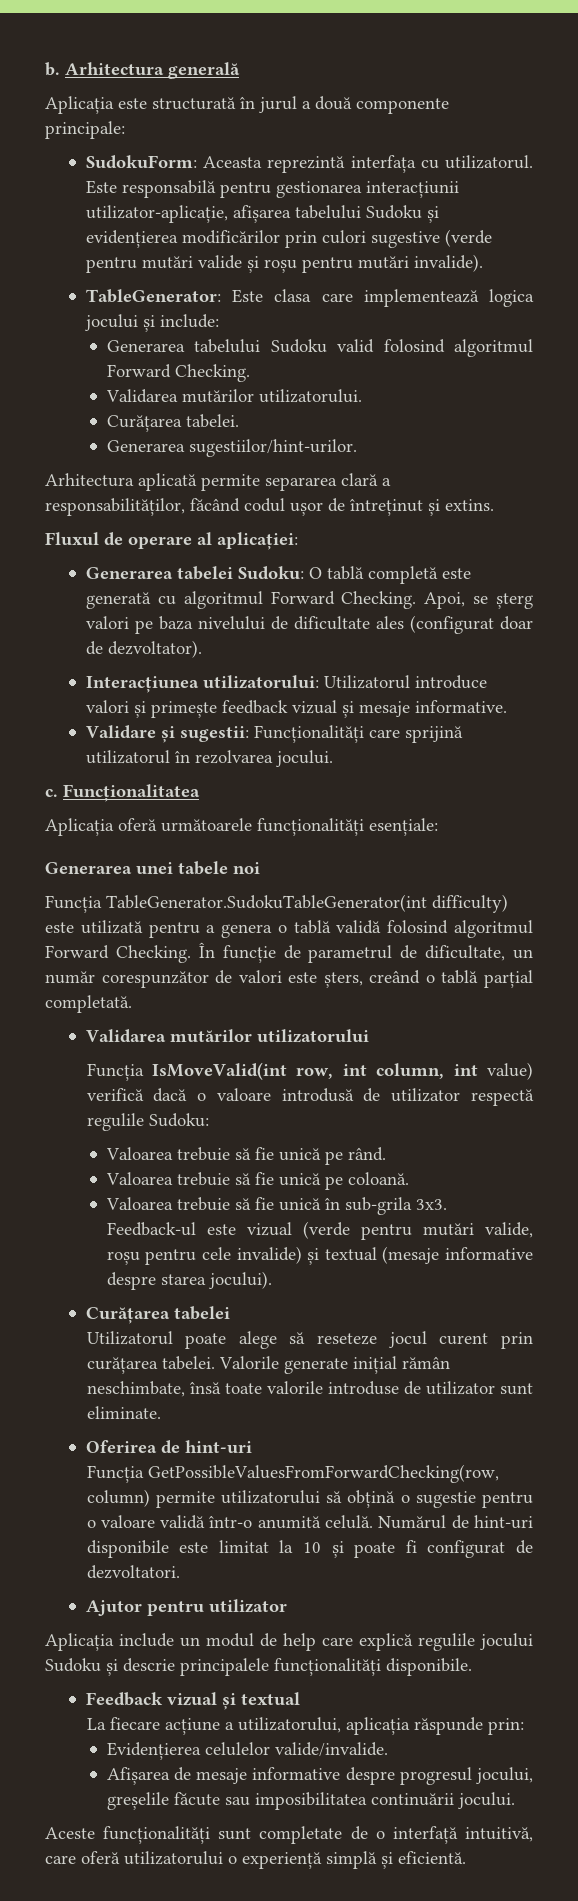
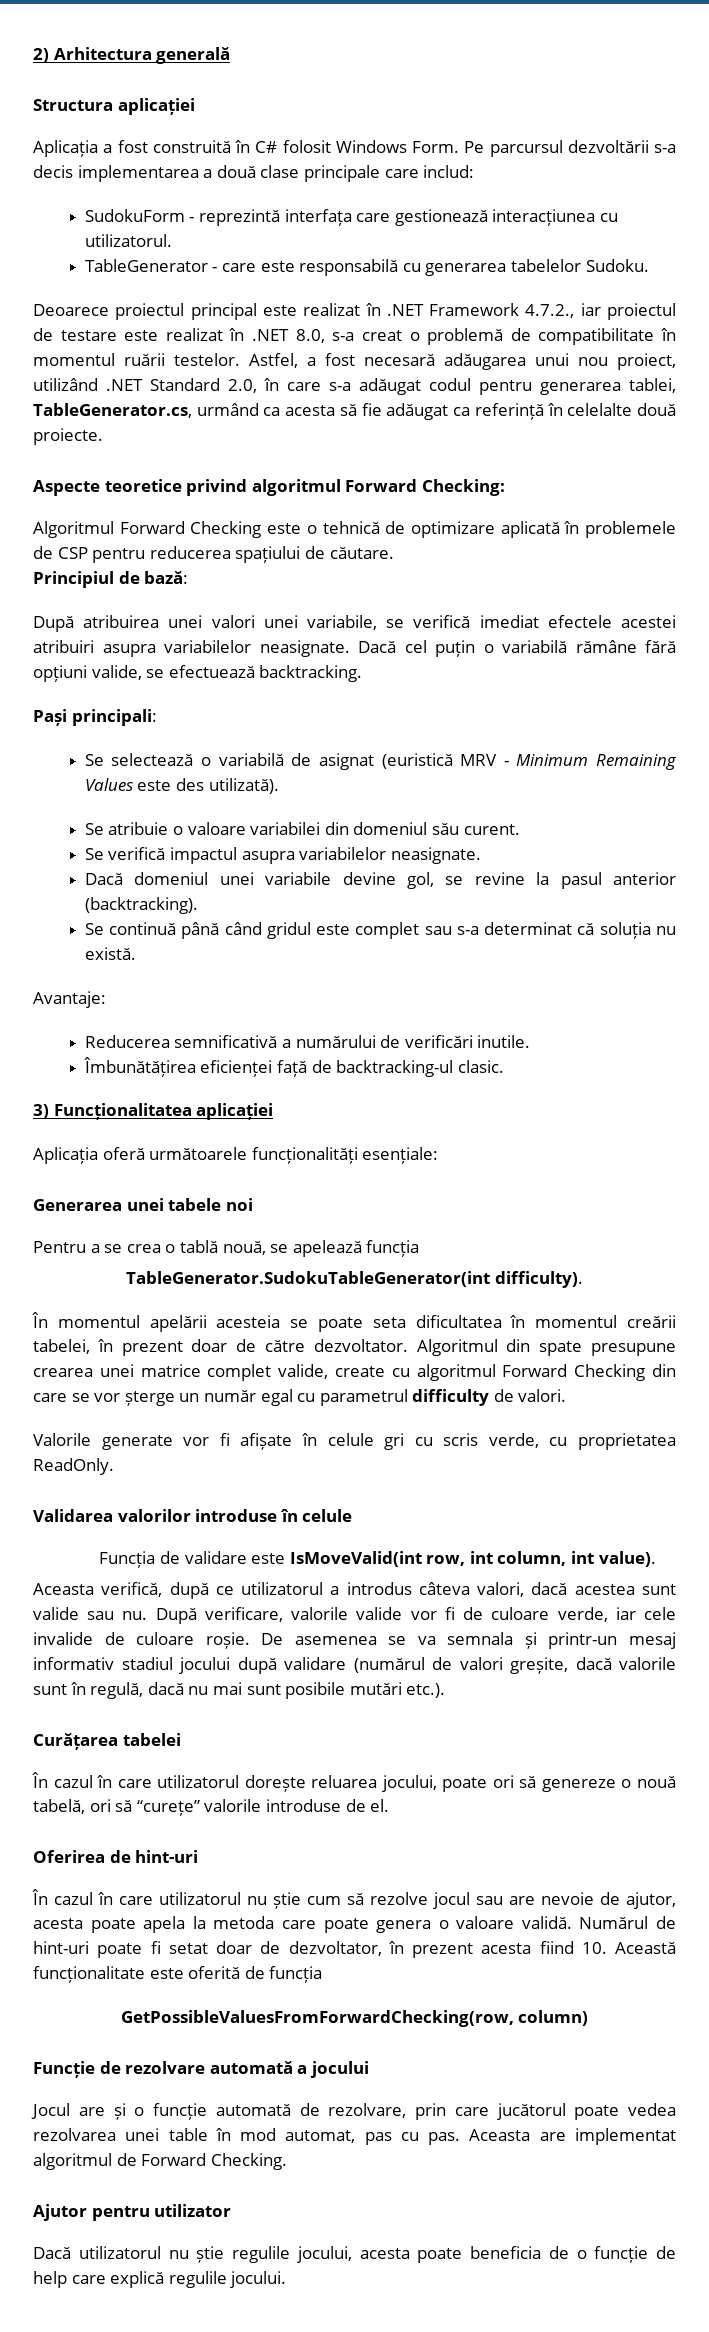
[45,62,60,76] b. -> [33,48,49,63] 2)
[45,96,449,114] [45,121,125,139] [86,155,533,173] [86,180,460,198] [86,205,440,223] [86,229,493,248] [86,254,484,273] [86,289,534,307] [85,314,220,332] [106,339,533,357] [106,364,250,382] [105,389,362,403] [106,414,239,432] [106,439,357,457] [45,473,391,491] [45,498,494,516] [45,532,298,550] [86,566,472,584] [86,591,533,609] [86,615,533,634] [86,640,203,658] [86,675,488,693] [86,700,508,718] [86,725,464,743] [86,750,334,767] [45,789,58,797] // Aplicația este structurată în jurul a două componente principale: // SudokuForm: Aceasta reprezintă interfața cu utilizatorul. Este responsabilă pentru gestionarea interacțiunii utilizator-aplicație, afișarea tabelului Sudoku și evidențierea modificărilor prin culori sugestive (verde pentru mutări valide și roșu pentru mutări invalide). // TableGenerator: Este clasa care implementează logica jocului și include: // Generarea tabelului Sudoku valid folosind algoritmul Forward Checking. // Validarea mutărilor utilizatorului. // Curățarea tabelei. // Generarea sugestiilor/hint-urilor. // Arhitectura aplicată permite separarea clară a responsabilităților, făcând codul ușor de întreținut și extins. // Fluxul de operare al aplicației: // Generarea tabelei Sudoku: O tablă completă este generată cu algoritmul Forward Checking. Apoi, se șterg valori pe baza nivelului de dificultate ales (configurat doar de dezvoltator). // Interacțiunea utilizatorului: Utilizatorul introduce valori și primește feedback vizual și mesaje informative. // Validare și sugestii: Funcționalități care sprijină utilizatorul în rezolvarea jocului. // c. -> [33,98,195,115] [33,140,676,157] [33,165,475,182] [84,209,618,226] [84,234,172,247] [84,259,649,276] [33,303,676,320] [33,328,676,345] [33,353,676,370] [33,378,676,395] [33,403,676,420] [33,428,103,445] [33,479,505,496] [33,521,676,538] [33,546,394,563] [33,571,189,588] [33,615,676,632] [33,640,676,657] [33,665,363,682] [33,709,157,726] [84,753,677,770] [84,778,279,794] [84,822,520,835] [84,847,481,864] [84,872,676,889] [84,897,198,914] [84,922,676,939] [84,947,136,960] [33,991,106,1008] [84,1035,531,1048] [83,1057,504,1077] [33,1104,49,1119] // Structura aplicației // Aplicația a fost construită în C# folosit Windows Form. Pe parcursul dezvoltării s-a decis implementarea a două clase principale care includ: // SudokuForm - reprezintă interfața care gestionează interacțiunea cu utilizatorul. // TableGenerator - care este responsabilă cu generarea tabelelor Sudoku. // Deoarece proiectul principal este realizat în .NET Framework 4.7.2., iar proiectul de testare este realizat în .NET 8.0, s-a creat o problemă de compatibilitate în momentul ruării testelor. Astfel, a fost necesară adăugarea unui nou proiect, utilizând .NET Standard 2.0, în care s-a adăugat codul pentru generarea tablei, TableGenerator.cs, urmând ca acesta să fie adăugat ca referință în celelalte două proiecte. // Aspecte teoretice privind algoritmul Forward Checking: // Algoritmul Forward Checking este o tehnică de optimizare aplicată în problemele de CSP pentru reducerea spațiului de căutare. // Principiul de bază: // După atribuirea unei valori unei variabile, se verifică imediat efectele acestei atribuiri asupra variabilelor neasignate. Dacă cel puțin o variabilă rămâne fără opțiuni valide, se efectuează backtracking. // Pași principali: // Se selectează o variabilă de asignat (euristică MRV - Minimum Remaining Values este des utilizată). // Se atribuie o valoare variabilei din domeniul său curent. // Se verifică impactul asupra variabilelor neasignate. // Dacă domeniul unei variabile devine gol, se revine la pasul anterior (backtracking). // Se continuă până când gridul este complet sau s-a determinat că soluția nu există. // Avantaje: // Reducerea semnificativă a numărului de verificări inutile. // Îmbunătățirea eficienței față de backtracking-ul clasic. // 3)
(200, 793) none -> [196,1103,274,1120] aplicației
[45,894,508,913] [45,920,533,938] [45,942,533,963] [45,970,533,988] [45,995,132,1013] [86,1029,370,1043] [86,1063,144,1081] Funcția TableGenerator.SudokuTableGenerator(int difficulty) este utilizată pentru a genera o tablă validă folosind algoritmul Forward Checking. În funcție de parametrul de dificultate, un număr corespunzător de valori este șters, creând o tablă parțial completată. // Validarea mutărilor utilizatorului // Funcția -> [33,1240,420,1257] [126,1271,583,1288] [32,1312,676,1332] [33,1339,676,1356] [33,1364,676,1381] [33,1389,567,1406] [33,1433,676,1450] [33,1458,114,1475] [33,1509,353,1522] [99,1551,286,1568] Pentru a se crea o tablă nouă, se apelează funcția // TableGenerator.SudokuTableGenerator(int difficulty). // În momentul apelării acesteia se poate seta dificultatea în momentul creării tabelei, în prezent doar de către dezvoltator. Algoritmul din spate presupune crearea unei matrice complet valide, create cu algoritmul Forward Checking din care se vor șterge un număr egal cu parametrul difficulty de valori. // Valorile generate vor fi afișate în celule gri cu scris verde, cu proprietatea ReadOnly. // Validarea valorilor introduse în celule // Funcția de validare este
[487,1062,533,1080] [86,1088,534,1106] [86,1113,209,1131] [105,1147,386,1165] [105,1172,409,1190] [105,1197,447,1215] [106,1221,533,1240] [106,1246,533,1265] [106,1271,272,1290] [86,1306,231,1324] [86,1331,533,1349] [86,1356,450,1374] [86,1381,533,1397] [86,1406,161,1419] [86,1440,253,1454] [86,1464,499,1483] [86,1489,533,1508] [86,1515,533,1529] [86,1540,533,1558] [86,1565,180,1579] [86,1599,288,1616] [45,1633,254,1651] value) verifică dacă o valoare introdusă de utilizator respectă regulile Sudoku: // Valoarea trebuie să fie unică pe rând. // Valoarea trebuie să fie unică pe coloană. // Valoarea trebuie să fie unică în sub-grila 3x3. Feedback-ul este vizual (verde pentru mutări valide, roșu pentru cele invalide) și textual (mesaje informative despre starea jocului). // Curățarea tabelei // Utilizatorul poate alege să reseteze jocul curent prin curățarea tabelei. Valorile generate inițial rămân neschimbate, însă toate valorile introduse de utilizator sunt eliminate. // Oferirea de hint-uri // Funcția GetPossibleValuesFromForwardChecking(row, column) permite utilizatorului să obțină o sugestie pentru o valoare validă într-o anumită celulă. Numărul de hint-uri disponibile este limitat la 10 și poate fi configurat de dezvoltatori. // Ajutor pentru utilizator // Aplicația include un modul -> [598,1551,656,1567] [33,1582,676,1599] [33,1607,676,1624] [33,1632,676,1649] [33,1657,676,1674] [33,1682,446,1699] [33,1733,181,1750] [32,1772,676,1792] [33,1799,390,1816] [33,1850,199,1863] [32,1889,676,1909] [33,1916,676,1933] [33,1941,676,1958] [33,1966,323,1983] [120,2010,589,2027] [33,2061,369,2078] [31,2103,676,2120] [33,2128,676,2145] [33,2153,287,2170] [33,2204,232,2221] [33,2246,649,2263] value). // Aceasta verifică, după ce utilizatorul a introdus câteva valori, dacă acestea sunt valide sau nu. După verificare, valorile valide vor fi de culoare verde, iar cele invalide de culoare roșie. De asemenea se va semnala și printr-un mesaj informativ stadiul jocului după validare (numărul de valori greșite, dacă valorile sunt în regulă, dacă nu mai sunt posibile mutări etc.). // Curățarea tabelei // În cazul în care utilizatorul dorește reluarea jocului, poate ori să genereze o nouă tabelă, ori să “curețe” valorile introduse de el. // Oferirea de hint-uri // În cazul în care utilizatorul nu știe cum să rezolve jocul sau are nevoie de ajutor, acesta poate apela la metoda care poate genera o valoare validă. Numărul de hint-uri poate fi setat doar de dezvoltator, în prezent acesta fiind 10. Această funcționalitate este oferită de funcția // GetPossibleValuesFromForwardChecking(row, column) // Funcție de rezolvare automată a jocului // Jocul are și o funcție automată de rezolvare, prin care jucătorul poate vedea rezolvarea unei table în mod automat, pas cu pas. Aceasta are implementat algoritmul de Forward Checking. // Ajutor pentru utilizator // Dacă utilizatorul nu știe regulile jocului, acesta poate beneficia de o funcție
[480,1633,533,1650] [45,1658,472,1676] [86,1692,301,1710] [86,1717,524,1735] [106,1742,388,1760] [106,1767,533,1785] [106,1792,515,1810] [45,1826,534,1844] [45,1851,466,1869] jocului Sudoku și descrie principalele funcționalități disponibile. // Feedback vizual și textual // La fiecare acțiune a utilizatorului, aplicația răspunde prin: // Evidențierea celulelor valide/invalide. // Afișarea de mesaje informative despre progresul jocului, greșelile făcute sau imposibilitatea continuării jocului. // Aceste funcționalități sunt completate de o interfață intuitivă, care oferă utilizatorului o experiență simplă și eficientă. -> [230,2271,287,2288] jocului.

